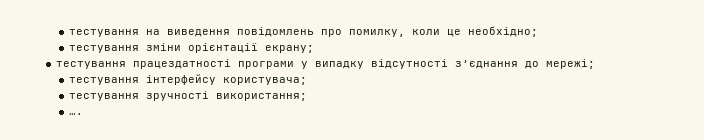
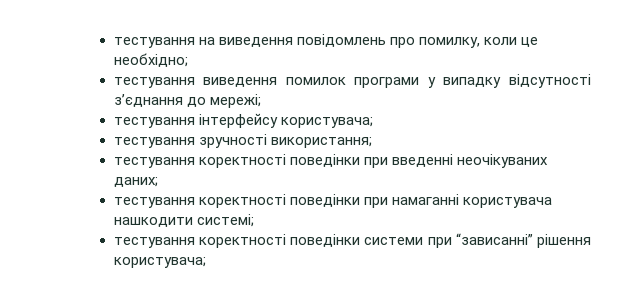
[145,43,314,53] [56,59,232,69] зміни орієнтації екрану; // тестування працездатності -> [203,77,346,87] виведення помилок
[68,113,83,115] …. -> [113,154,549,168] [113,177,158,187] [113,194,553,208] [113,214,254,227] [113,233,591,248] [113,257,206,268] тестування коректності поведінки при введенні неочікуваних даних; // тестування коректності поведінки при намаганні користувача нашкодити системі; // тестування коректності поведінки системи при “зависанні” рішення користувача;

